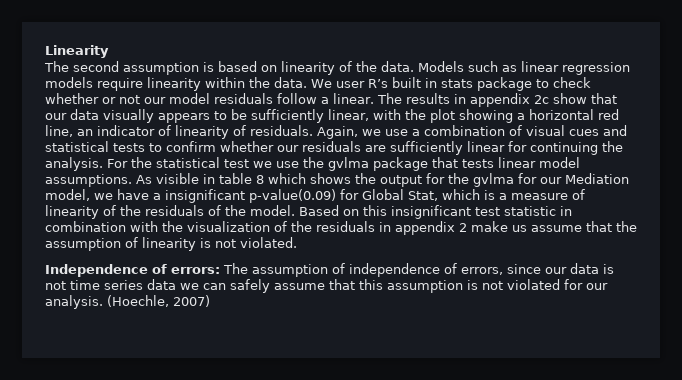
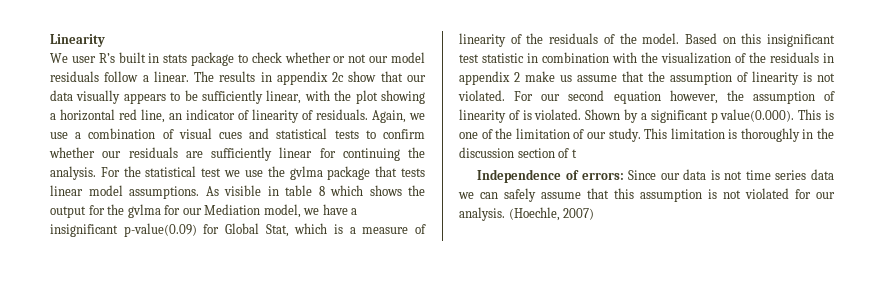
[44,61,630,75] [45,77,307,91] The second assumption is based on linearity of the data. Models such as linear regression models require linearity within the data. -> (105, 40) none
[45,263,541,277] // Independence of errors: The assumption of independence of errors, since -> [514,90,835,104] [459,109,834,123] [459,128,834,142] [459,147,577,158] [477,169,657,183] For our second equation however, the assumption of linearity of is violated. Shown by a significant p value(0.000). This is one of the limitation of our study. This limitation is thoroughly in the discussion section of t // Independence of errors: Since

